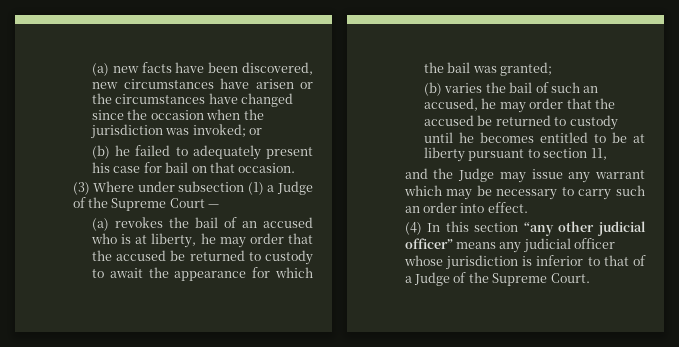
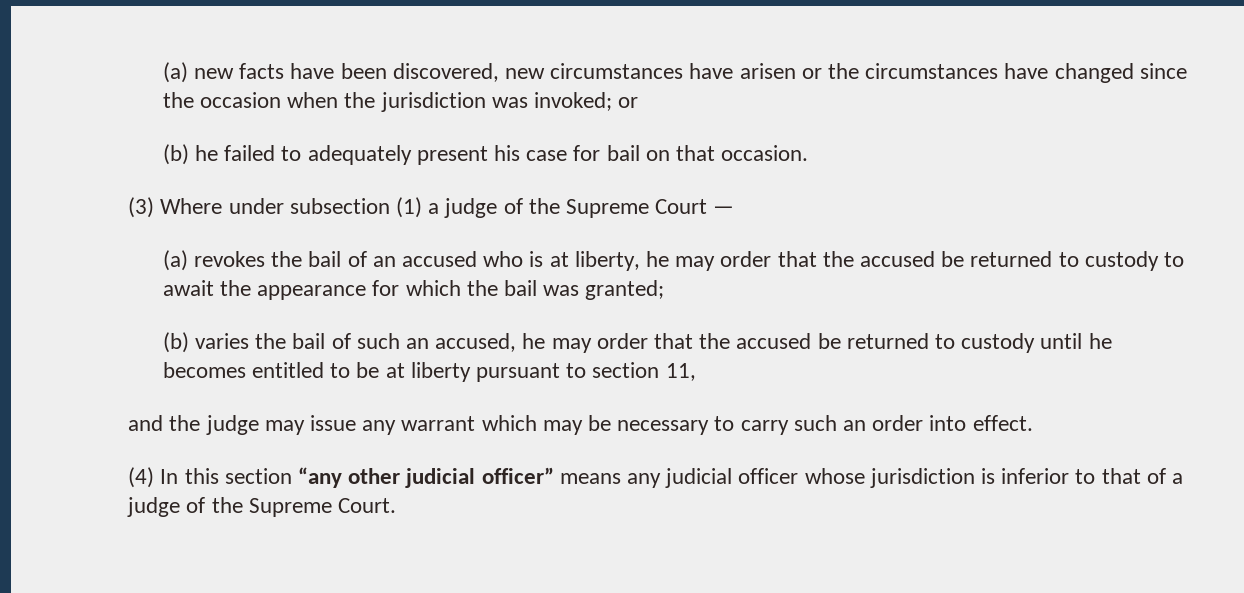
[277,181,313,195] Judge -> [444,198,498,218] judge
[458,168,495,182] Judge -> [205,415,259,435] judge
[414,272,451,286] Judge -> [127,497,181,517] judge

